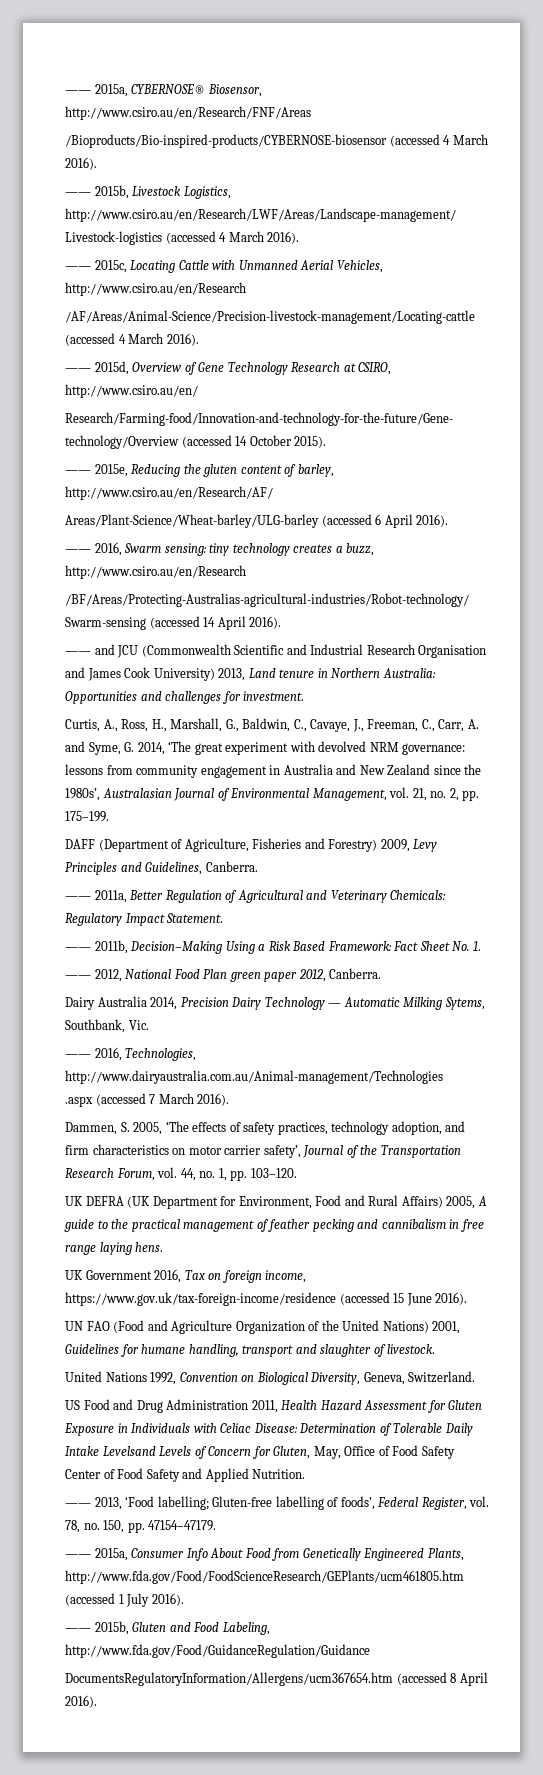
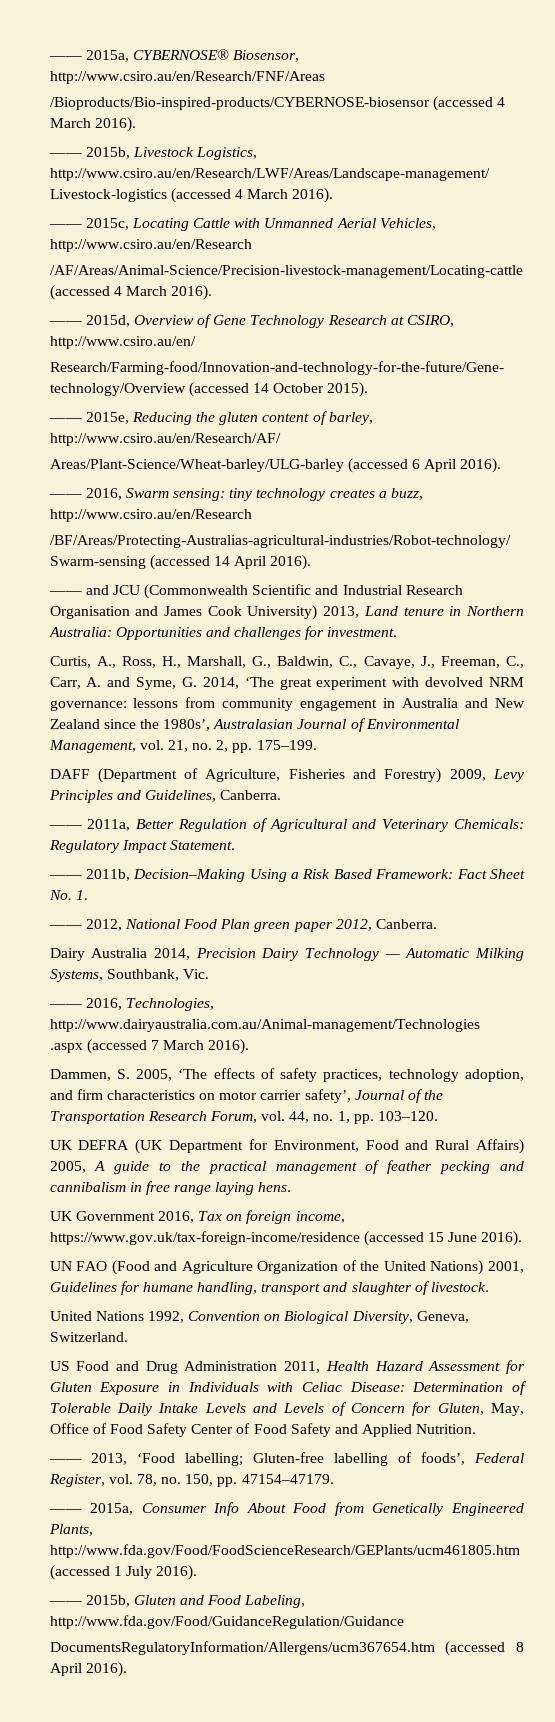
[444,997,485,1010] Sytems, -> [49,969,103,982] Systems,
[102,1446,156,1456] Levelsand -> [204,1403,277,1413] Levels and

